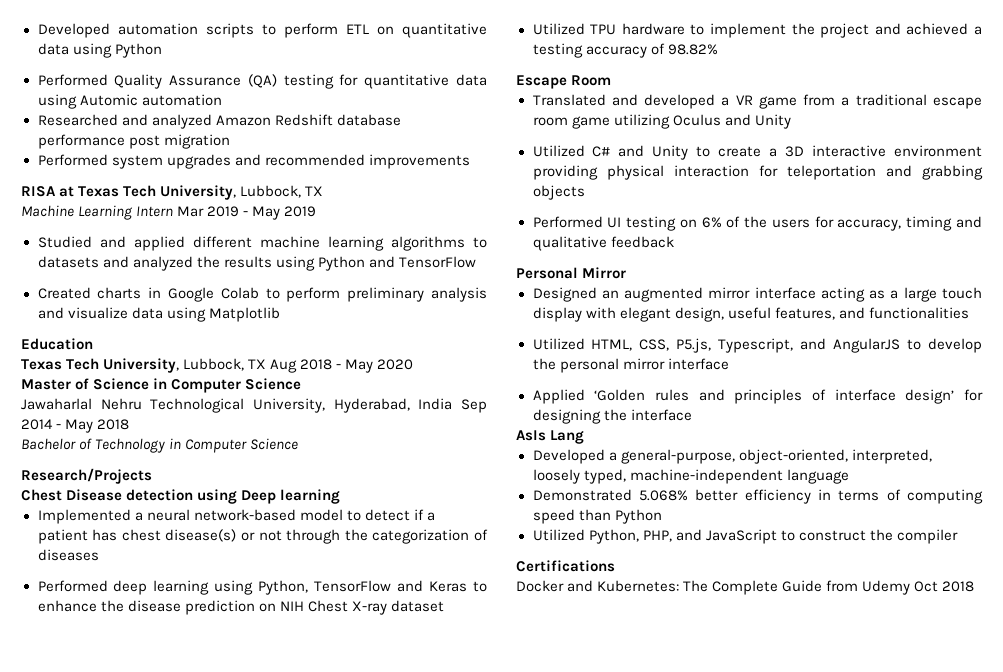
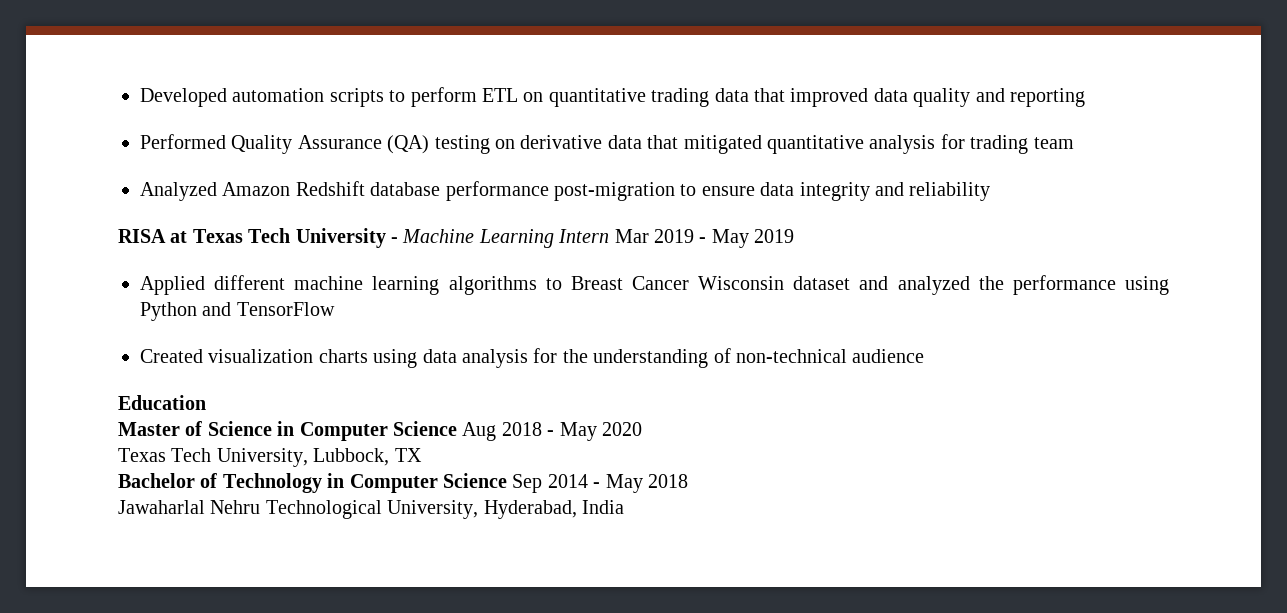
[37,43,162,58] data using Python -> [651,88,1085,107] trading data that improved data quality and reporting
[339,74,487,89] [37,94,222,109] [37,114,401,129] [37,134,230,149] [37,154,470,169] for quantitative data using Automic automation // Researched and analyzed Amazon Redshift database performance post migration // Performed system upgrades and recommended improvements -> [494,134,1074,154] [140,181,991,201] on derivative data that mitigated quantitative analysis for trading team // Analyzed Amazon Redshift database performance post-migration to ensure data integrity and reliability
[160,185,324,200] University, Lubbock, TX // -> [295,228,398,248] University -
[37,236,185,251] Studied and applied -> [140,276,205,295] Applied
[37,256,99,268] datasets -> [570,276,851,290] Breast Cancer Wisconsin dataset
[223,256,272,268] results -> [1012,275,1116,295] performance
[97,287,487,302] [37,307,280,322] [21,338,93,350] [21,358,414,373] charts in Google Colab to perform preliminary analysis and visualize data using Matplotlib // Education // Texas Tech University, Lubbock, TX Aug 2018 - May 2020 -> [208,348,925,368] [118,395,206,410] visualization charts using data analysis for the understanding of non-technical audience // Education
(302, 384) none -> [462,422,642,441] [118,448,422,467] [118,473,688,493] Aug 2018 - May 2020 // Texas Tech University, Lubbock, TX // Bachelor of Technology in Computer Science Sep 2014 - May 2018
[461,399,488,413] [21,419,130,433] [21,438,299,453] [21,468,152,484] [21,489,341,504] [37,509,435,524] [37,529,488,544] [37,549,99,561] [37,580,487,595] [37,600,444,615] [532,23,982,38] [532,43,718,58] [516,75,612,89] [532,94,982,109] [532,114,791,129] [532,145,983,160] [532,165,983,180] [532,185,585,200] [532,216,982,231] [532,236,674,251] [516,267,627,279] [532,287,982,302] [532,307,969,322] [532,338,982,353] [532,358,729,373] [532,389,983,404] [532,409,692,424] [516,430,585,444] [532,449,932,464] [532,469,849,484] [532,489,984,504] [532,509,662,524] [532,529,958,544] [516,560,615,572] [516,580,975,595] Sep 2014 - May 2018 // Bachelor of Technology in Computer Science // Research/Projects // Chest Disease detection using Deep learning // Implemented a neural network-based model to detect if a patient has chest disease(s) or not through the categorization of diseases // Performed deep learning using Python, TensorFlow and Keras to enhance the disease prediction on NIH Chest X-ray dataset // Utilized TPU hardware to implement the project and achieved a testing accuracy of 98.82% // Escape Room // Translated and developed a VR game from a traditional escape room game utilizing Oculus and Unity // Utilized C# and Unity to create a 3D interactive environment providing physical interaction for teleportation and grabbing objects // Performed UI testing on 6% of the users for accuracy, timing and qualitative feedback // Personal Mirror // Designed an augmented mirror interface acting as a large touch display with elegant design, useful features, and functionalities // Utilized HTML, CSS, P5.js, Typescript, and AngularJS to develop the personal mirror interface // Applied ‘Golden rules and principles of interface design’ for designing the interface // AsIs Lang // Developed a general-purpose, object-oriented, interpreted, loosely typed, machine-independent language // Demonstrated 5.068% better efficiency in terms of computing speed than Python // Utilized Python, PHP, and JavaScript to construct the compiler // Certifications // Docker and Kubernetes: The Complete Guide from Udemy Oct 2018 -> (624, 507) none

